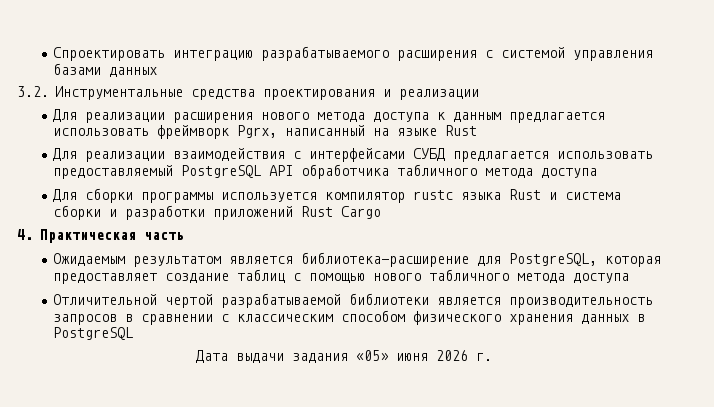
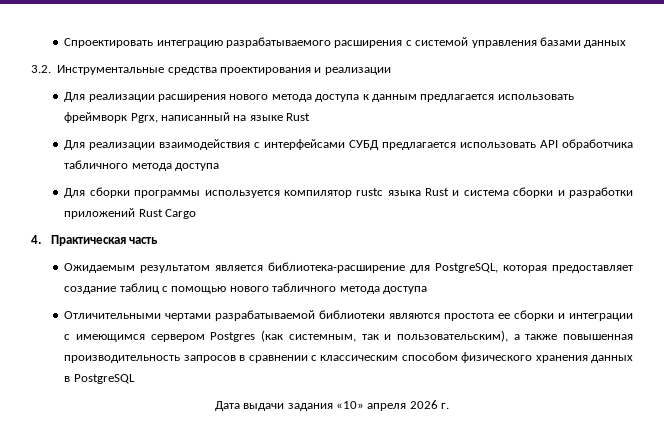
[52,165,261,179] предоставляемый PostgreSQL -> (537, 145) none
[52,293,501,308] Отличительной чертой разрабатываемой библиотеки является -> [64,310,633,321] [64,330,634,342] Отличительными чертами разрабатываемой библиотеки являются простота ее сборки и интеграции с имеющимся сервером Postgres (как системным, так и пользовательским), а также повышенная
[355,350,428,361] «05» июня -> [336,401,407,411] «10» апреля

